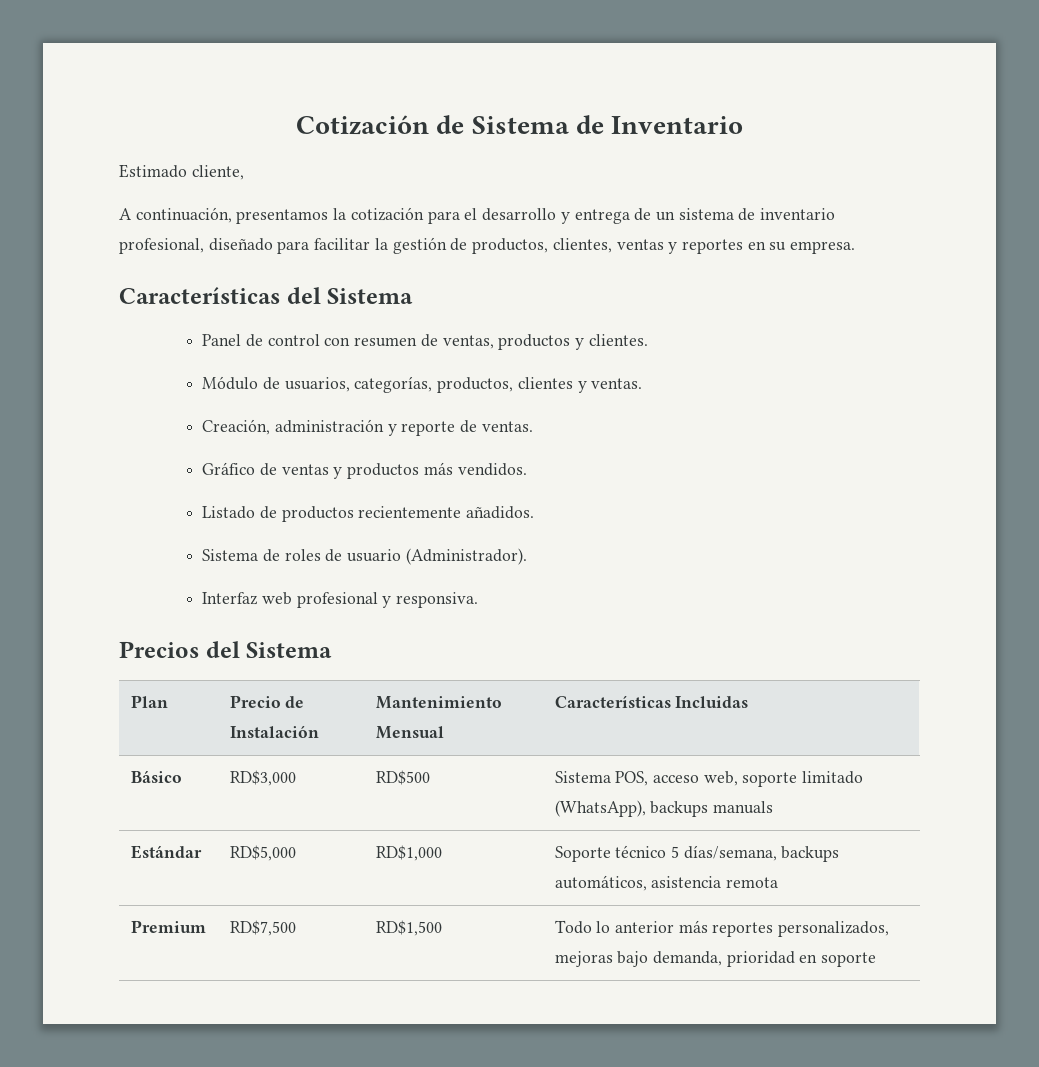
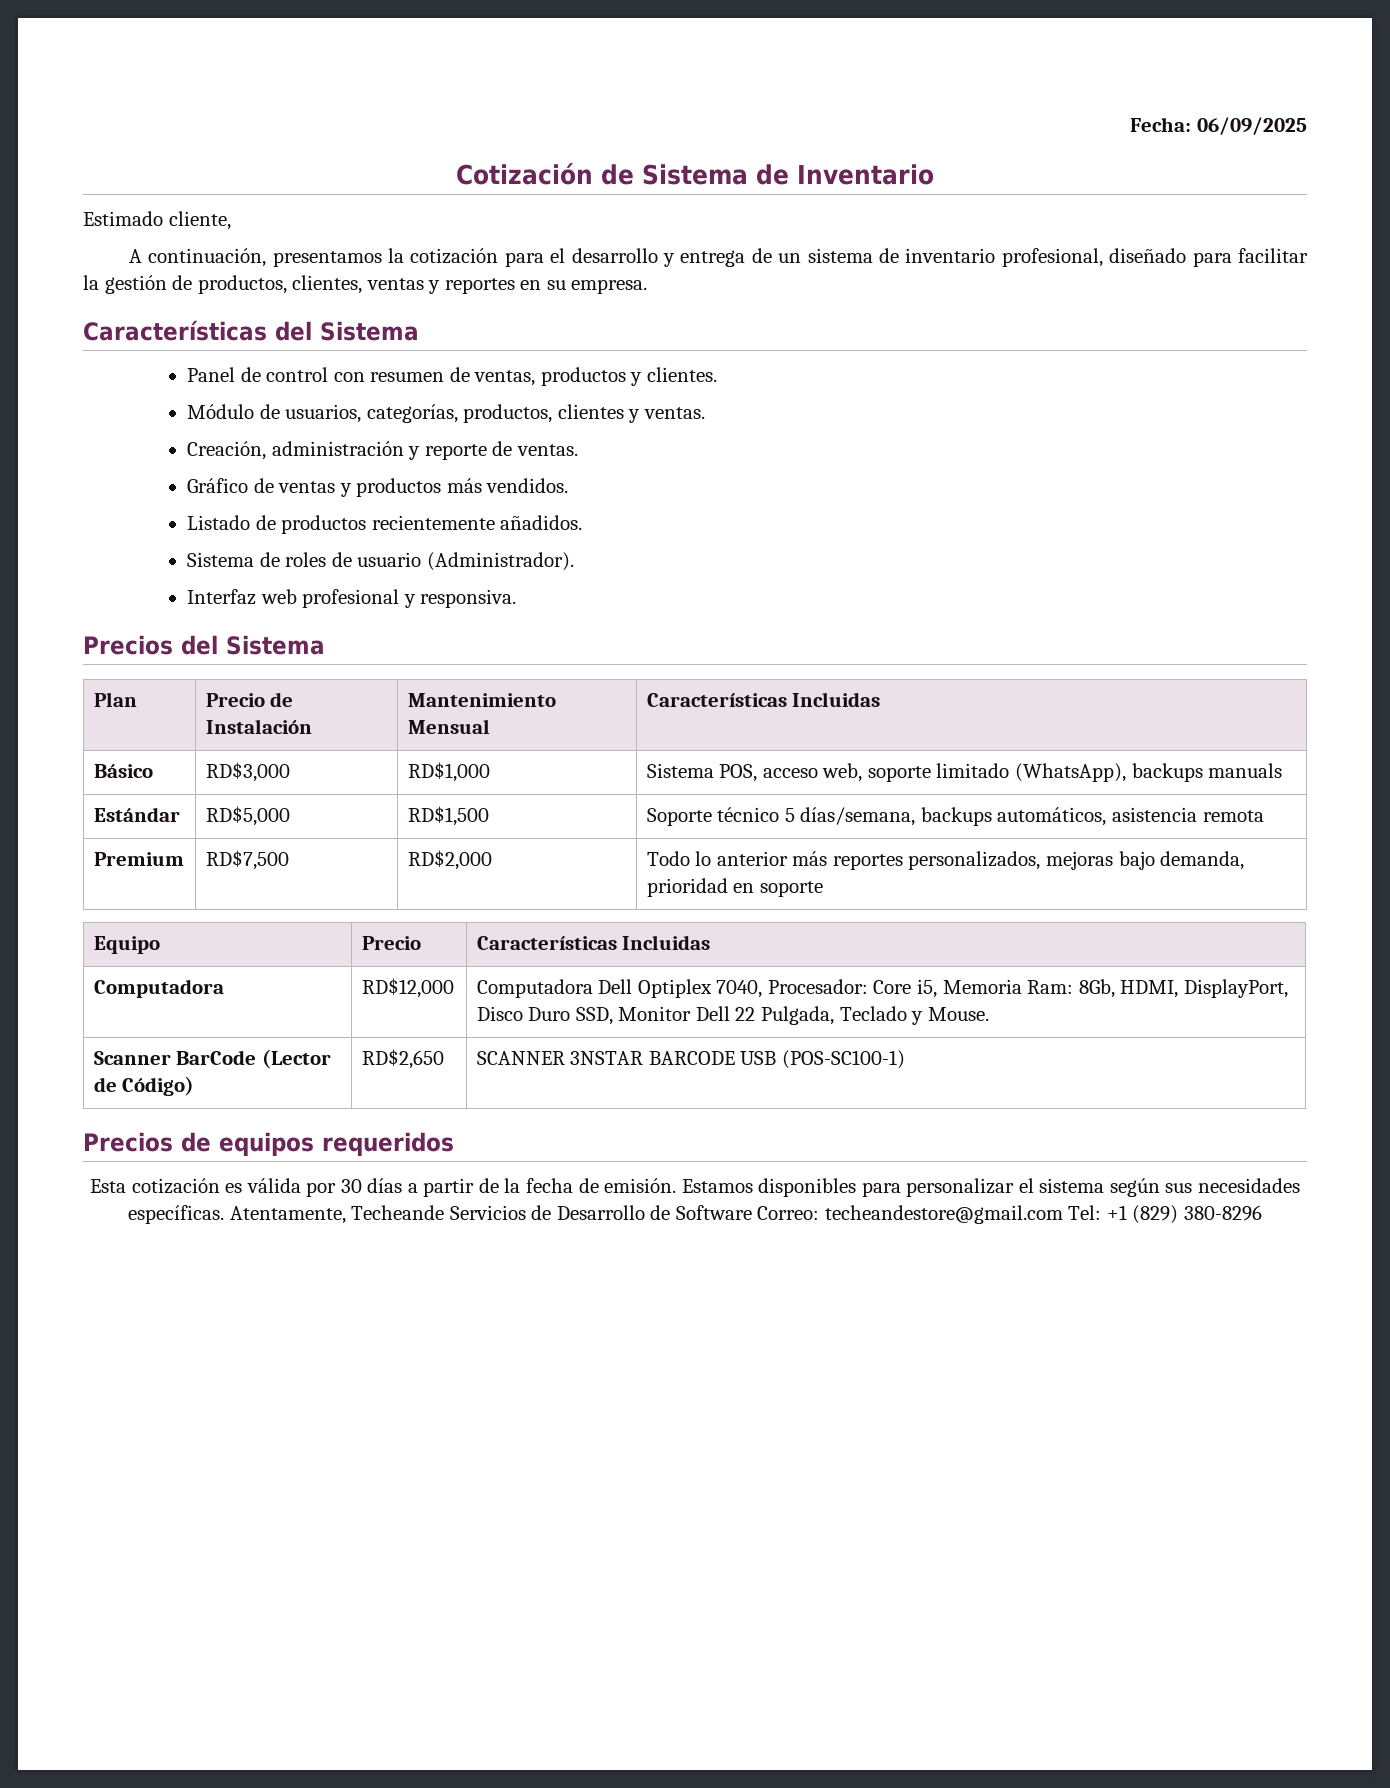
(295, 125) none -> [1130,117,1307,135] Fecha: 06/09/2025 //
[375,770,430,785] RD$500 -> [407,762,490,782] RD$1,000
[375,845,442,861] RD$1,000 -> [407,806,489,826] RD$1,500
[375,920,442,936] RD$1,500 -> [407,850,492,870] RD$2,000
(877, 959) none -> [93,936,160,954] [361,936,421,950] [476,935,711,950] [93,979,224,998] [361,978,454,998] [476,979,1288,998] [476,1006,989,1025] [93,1049,331,1069] [93,1076,195,1096] [361,1049,444,1069] [476,1050,905,1069] [83,1132,454,1156] [90,1178,1300,1197] [128,1205,1262,1224] // Equipo | Precio | Características Incluidas // Computadora | RD$12,000 | Computadora Dell Optiplex 7040, Procesador: Core i5, Memoria Ram: 8Gb, HDMI, DisplayPort, Disco Duro SSD, Monitor Dell 22 Pulgada, Teclado y Mouse. // Scanner BarCode (Lector de Código) | RD$2,650 | SCANNER 3NSTAR BARCODE USB (POS-SC100-1) // Precios de equipos requeridos // Esta cotización es válida por 30 días a partir de la fecha de emisión. Estamos disponibles para personalizar el sistema según sus necesidades específicas. Atentamente, Techeande Servicios de Desarrollo de Software Correo: techeandestore@gmail.com Tel: +1 (829) 380-8296

